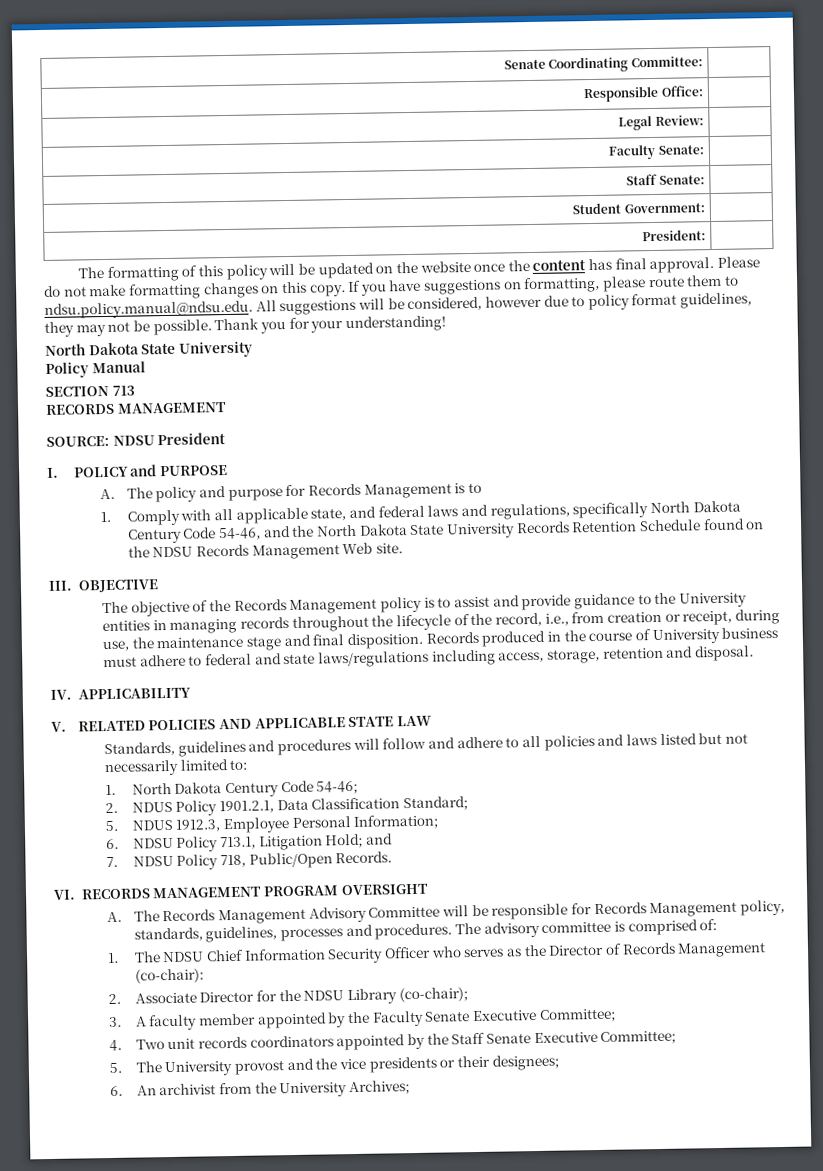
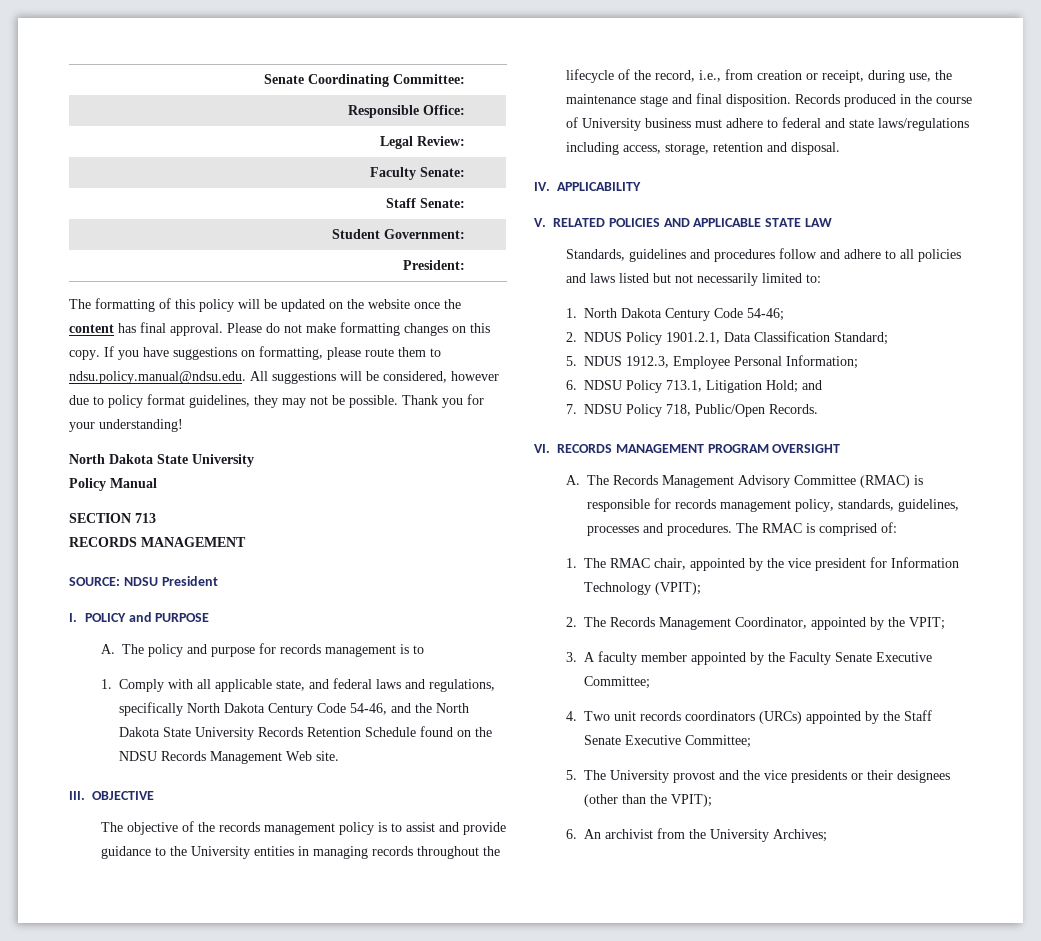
[308,483,452,499] Records Management -> [279,644,396,657] records management
[233,598,378,615] Records Management -> [218,822,335,835] records management
[352,738,380,750] will -> (775, 255) none
[442,901,738,920] will be responsible for Records Management -> [859,475,923,488] [586,498,791,512] (RMAC) is responsible for records management
[483,921,612,938] advisory committee -> [761,523,802,533] RMAC
[162,942,767,964] [134,968,204,984] [108,987,468,1005] NDSU Chief Information Security Officer who serves as the Director of Records Management (co-chair): // 2. Associate Director for the NDSU Library (co-chair); -> [609,557,959,571] [583,582,701,595] [565,617,945,630] RMAC chair, appointed by the vice president for Information Technology (VPIT); // 2. The Records Management Coordinator, appointed by the VPIT;
(334, 1041) none -> [758,711,802,724] (URCs)
[491,1054,559,1071] designees; -> [896,770,950,783] [583,794,712,807] designees (other than the VPIT);

